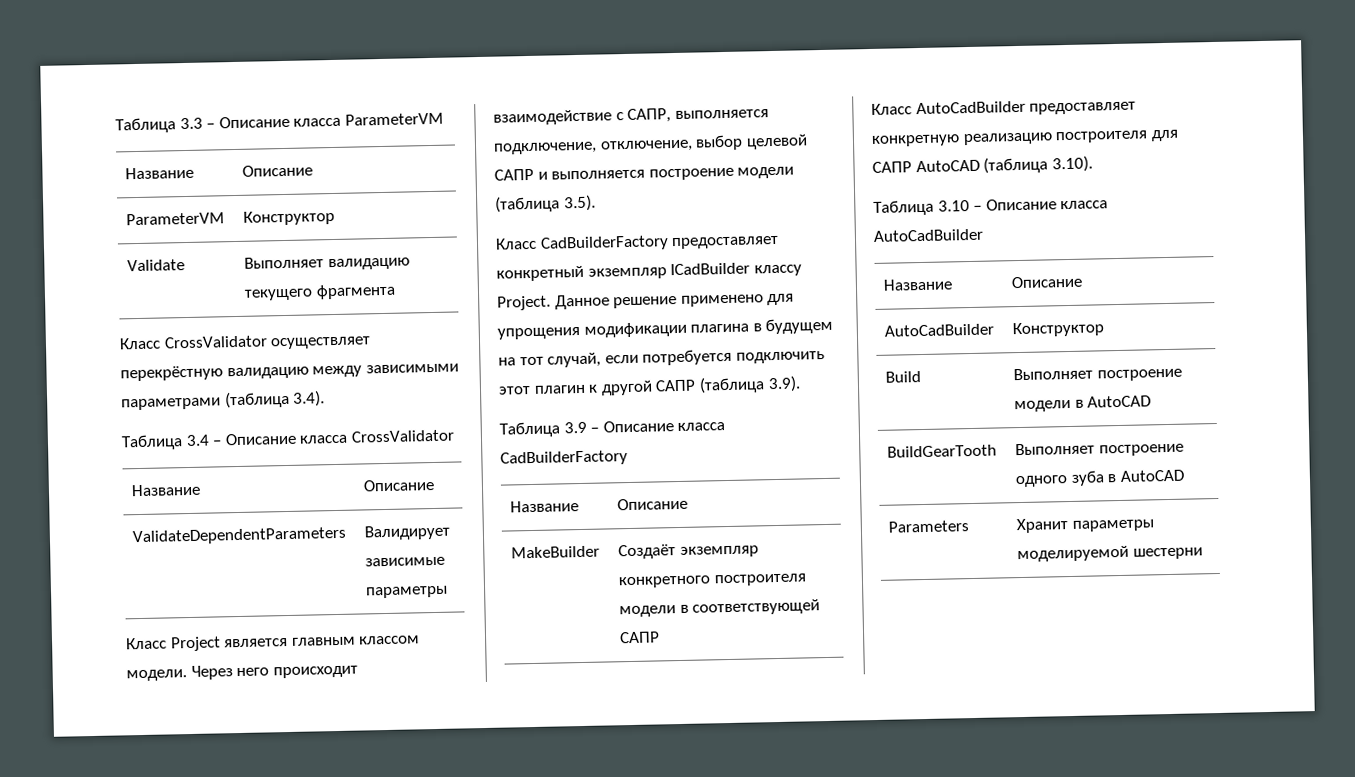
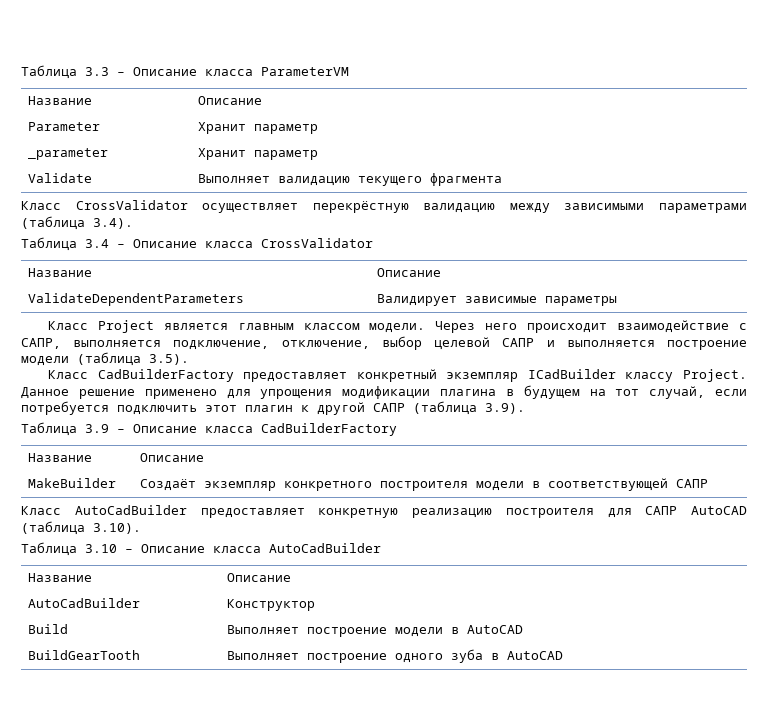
[126,212,226,226] [243,209,336,226] ParameterVM | Конструктор -> [27,122,100,131] [197,122,318,134] [27,148,108,160] [197,148,318,160] Parameter | Хранит параметр // _parameter | Хранит параметр
[888,520,970,533] [1016,518,1154,534] [1017,545,1203,563] // Parameters | Хранит параметры моделируемой шестерни -> (563, 655) none

